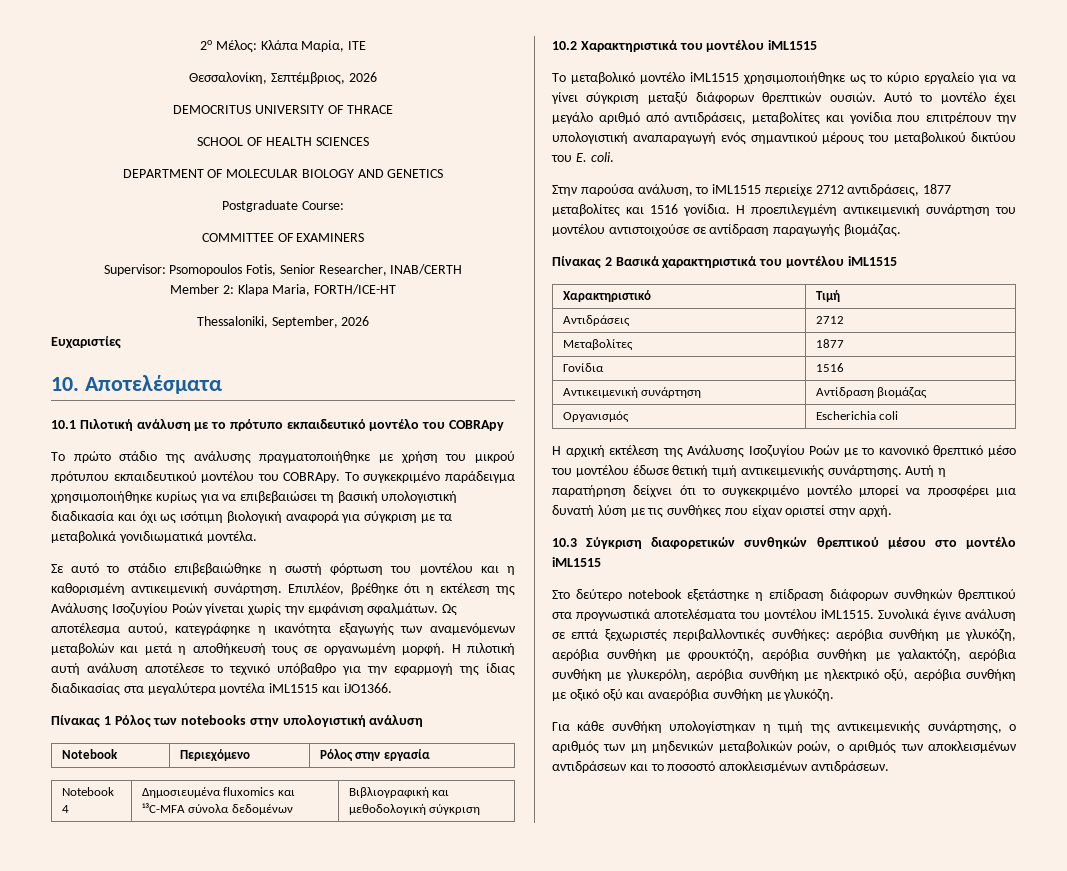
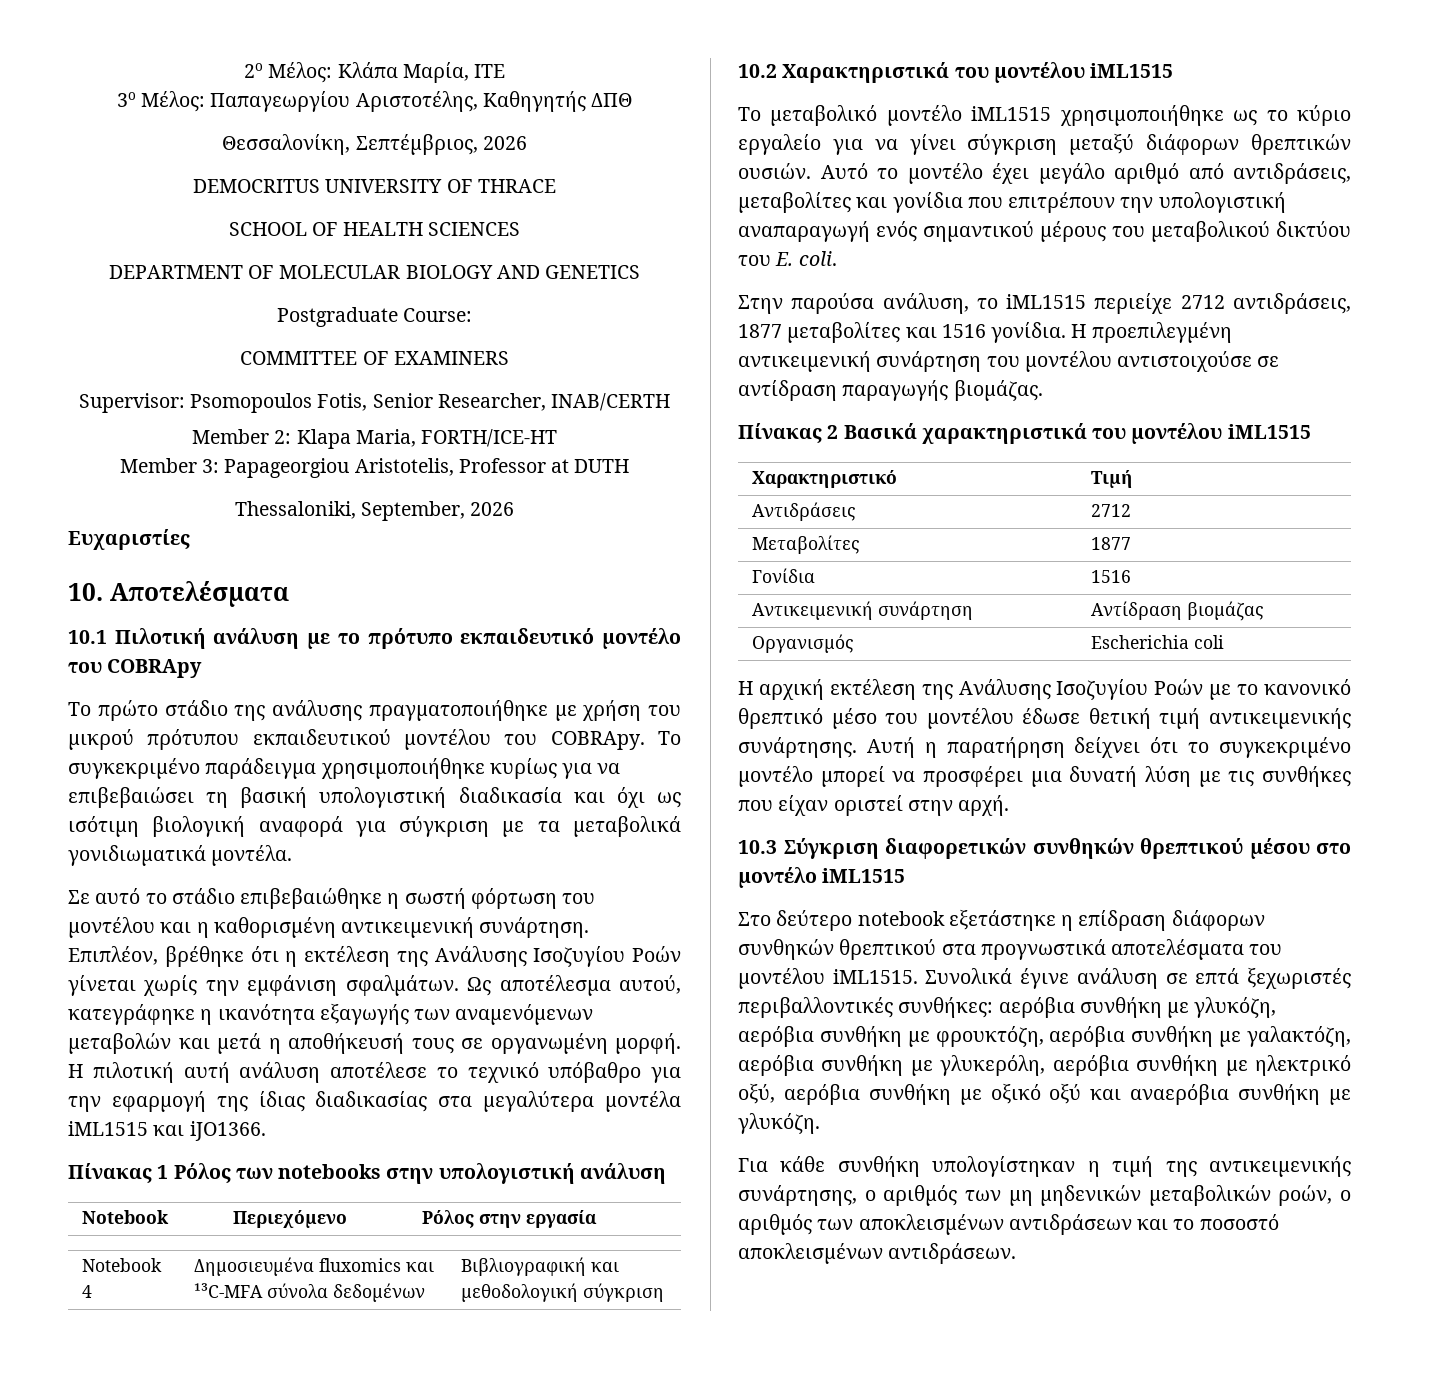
(367, 45) none -> [116,91,633,112] // 3ο Μέλος: Παπαγεωργίου Αριστοτέλης, Καθηγητής ΔΠΘ
(397, 289) none -> [119,458,630,478] // Member 3: Papageorgiou Aristotelis, Professor at DUTH

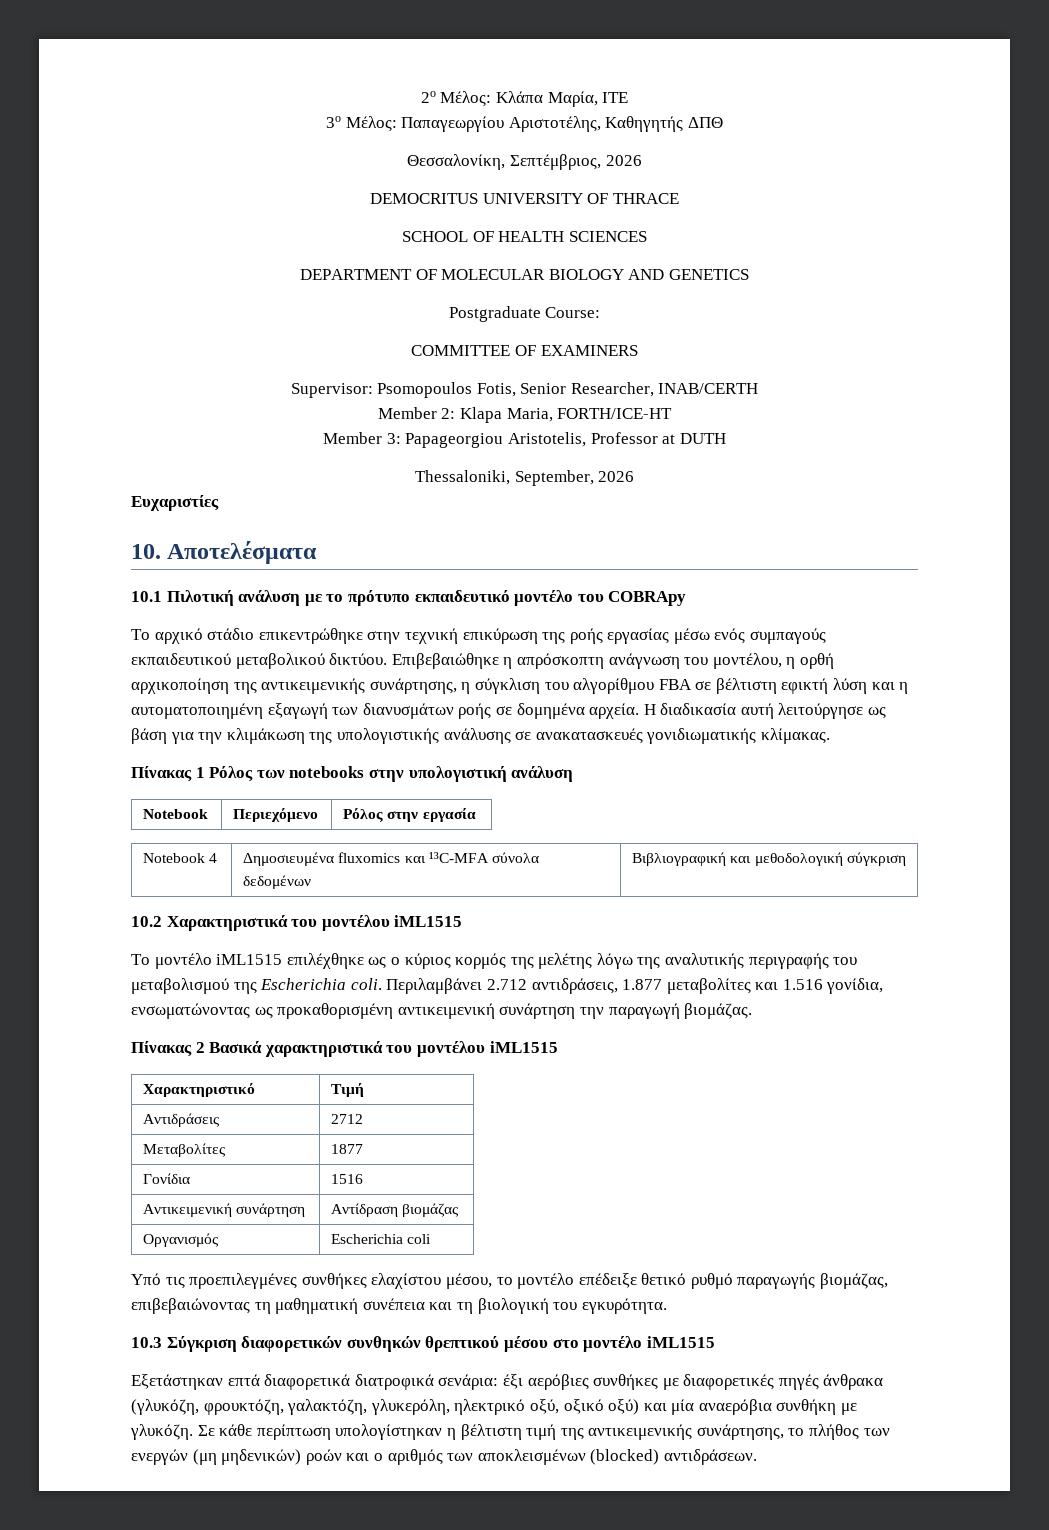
[97,700,681,721] [68,729,681,750] [68,758,621,779] [68,787,681,808] [68,816,681,837] [68,845,293,866] [68,888,596,909] [68,917,590,938] [68,946,681,968] [68,975,682,996] [68,1003,594,1025] [68,1033,681,1054] [68,1062,681,1083] [68,1091,681,1112] [68,1121,266,1141] πρώτο στάδιο της ανάλυσης πραγματοποιήθηκε με χρήση του μικρού πρότυπου εκπαιδευτικού μοντέλου του COBRApy. Το συγκεκριμένο παράδειγμα χρησιμοποιήθηκε κυρίως για να επιβεβαιώσει τη βασική υπολογιστική διαδικασία και όχι ως ισότιμη βιολογική αναφορά για σύγκριση με τα μεταβολικά γονιδιωματικά μοντέλα. // Σε αυτό το στάδιο επιβεβαιώθηκε η σωστή φόρτωση του μοντέλου και η καθορισμένη αντικειμενική συνάρτηση. Επιπλέον, βρέθηκε ότι η εκτέλεση της Ανάλυσης Ισοζυγίου Ροών γίνεται χωρίς την εμφάνιση σφαλμάτων. Ως αποτέλεσμα αυτού, κατεγράφηκε η ικανότητα εξαγωγής των αναμενόμενων μεταβολών και μετά η αποθήκευσή τους σε οργανωμένη μορφή. Η πιλοτική αυτή ανάλυση αποτέλεσε το τεχνικό υπόβαθρο για την εφαρμογή της ίδιας διαδικασίας στα μεγαλύτερα μοντέλα iML1515 και iJO1366. -> [154,628,827,644] [131,653,834,669] [131,678,909,694] [131,703,887,719] [131,728,830,744] αρχικό στάδιο επικεντρώθηκε στην τεχνική επικύρωση της ροής εργασίας μέσω ενός συμπαγούς εκπαιδευτικού μεταβολικού δικτύου. Επιβεβαιώθηκε η απρόσκοπτη ανάγνωση του μοντέλου, η ορθή αρχικοποίηση της αντικειμενικής συνάρτησης, η σύγκλιση του αλγορίθμου FBA σε βέλτιστη εφικτή λύση και η αυτοματοποιημένη εξαγωγή των διανυσμάτων ροής σε δομημένα αρχεία. Η διαδικασία αυτή λειτούργησε ως βάση για την κλιμάκωση της υπολογιστικής ανάλυσης σε ανακατασκευές γονιδιωματικής κλίμακας.
[770,105,1351,126] [738,133,1351,155] [738,163,1351,184] [738,192,1286,213] [738,221,1351,242] [738,251,837,266] [738,293,1351,314] [738,322,1232,343] [738,351,1280,372] [738,380,949,401] μεταβολικό μοντέλο iML1515 χρησιμοποιήθηκε ως το κύριο εργαλείο για να γίνει σύγκριση μεταξύ διάφορων θρεπτικών ουσιών. Αυτό το μοντέλο έχει μεγάλο αριθμό από αντιδράσεις, μεταβολίτες και γονίδια που επιτρέπουν την υπολογιστική αναπαραγωγή ενός σημαντικού μέρους του μεταβολικού δικτύου του E. coli. // Στην παρούσα ανάλυση, το iML1515 περιείχε 2712 αντιδράσεις, 1877 μεταβολίτες και 1516 γονίδια. Η προεπιλεγμένη αντικειμενική συνάρτηση του μοντέλου αντιστοιχούσε σε αντίδραση παραγωγής -> [154,953,858,969] [131,978,884,994] [131,1003,680,1019] μοντέλο iML1515 επιλέχθηκε ως ο κύριος κορμός της μελέτης λόγω της αναλυτικής περιγραφής του μεταβολισμού της Escherichia coli. Περιλαμβάνει 2.712 αντιδράσεις, 1.877 μεταβολίτες και 1.516 γονίδια, ενσωματώνοντας ως προκαθορισμένη αντικειμενική συνάρτηση την παραγωγή
[738,679,1351,701] [738,708,1351,729] [738,737,1351,758] [738,766,1351,787] [738,795,1010,816] Η αρχική εκτέλεση της Ανάλυσης Ισοζυγίου Ροών με το κανονικό θρεπτικό μέσο του μοντέλου έδωσε θετική τιμή αντικειμενικής συνάρτησης. Αυτή η παρατήρηση δείχνει ότι το συγκεκριμένο μοντέλο μπορεί να προσφέρει μια δυνατή λύση με τις συνθήκες που είχαν οριστεί στην αρχή. -> [131,1273,889,1289] [131,1298,667,1314] Υπό τις προεπιλεγμένες συνθήκες ελαχίστου μέσου, το μοντέλο επέδειξε θετικό ρυθμό παραγωγής βιομάζας, επιβεβαιώνοντας τη μαθηματική συνέπεια και τη βιολογική του εγκυρότητα.
[738,909,1265,931] [738,939,1283,960] [738,967,1351,989] [738,997,1277,1019] [738,1026,1351,1048] [738,1055,1351,1076] [738,1083,1122,1105] Στο δεύτερο notebook εξετάστηκε η επίδραση διάφορων συνθηκών θρεπτικού στα προγνωστικά αποτελέσματα του μοντέλου iML1515. Συνολικά έγινε ανάλυση σε επτά ξεχωριστές περιβαλλοντικές συνθήκες: αερόβια συνθήκη με γλυκόζη, αερόβια συνθήκη με φρουκτόζη, αερόβια συνθήκη με γαλακτόζη, αερόβια συνθήκη με γλυκερόλη, αερόβια συνθήκη με ηλεκτρικό οξύ, αερόβια συνθήκη με οξικό οξύ και -> [131,1374,884,1390] [131,1399,695,1415] Εξετάστηκαν επτά διαφορετικά διατροφικά σενάρια: έξι αερόβιες συνθήκες με διαφορετικές πηγές άνθρακα (γλυκόζη, φρουκτόζη, γαλακτόζη, γλυκερόλη, ηλεκτρικό οξύ, οξικό οξύ) και μία
[738,1156,920,1177] // Για κάθε συνθήκη -> [197,1424,331,1440] Σε κάθε περίπτωση
(1100, 1169) none -> [460,1424,522,1440] βέλτιστη
[864,1185,1351,1206] [738,1214,1279,1235] [738,1243,883,1264] ο αριθμός των μη μηδενικών μεταβολικών ροών, ο αριθμός των αποκλεισμένων αντιδράσεων και το ποσοστό αποκλεισμένων -> [788,1424,890,1440] [131,1449,660,1465] το πλήθος των ενεργών (μη μηδενικών) ροών και ο αριθμός των αποκλεισμένων (blocked)

